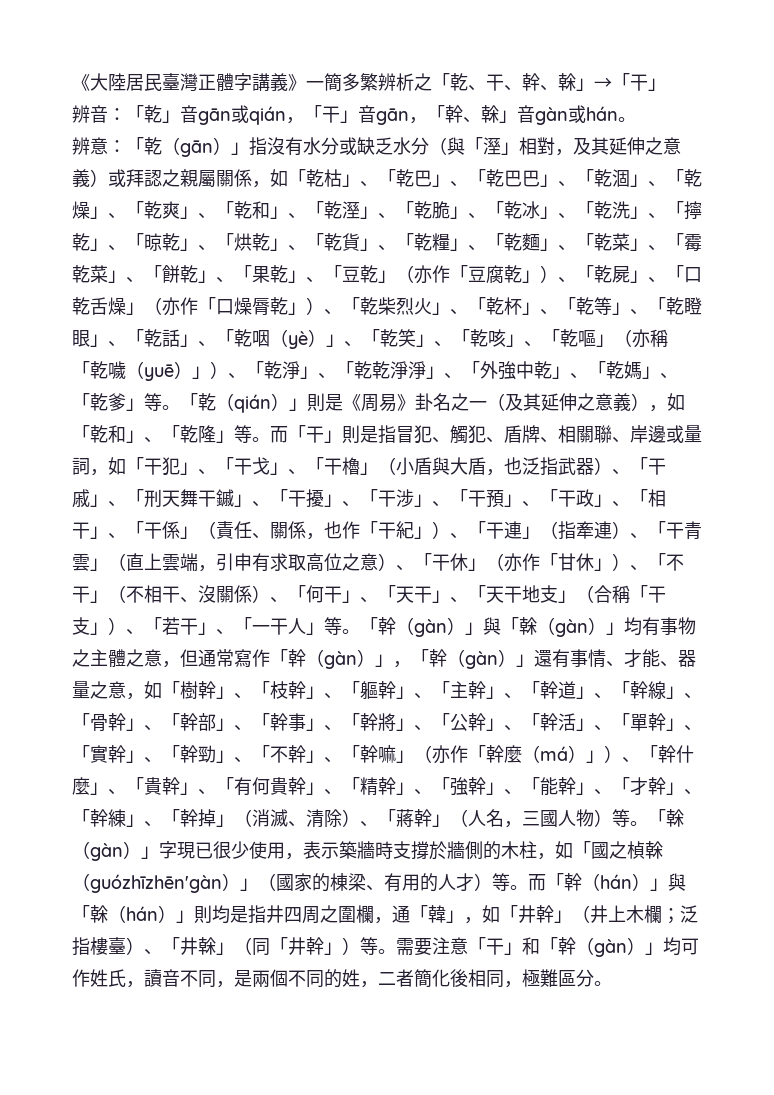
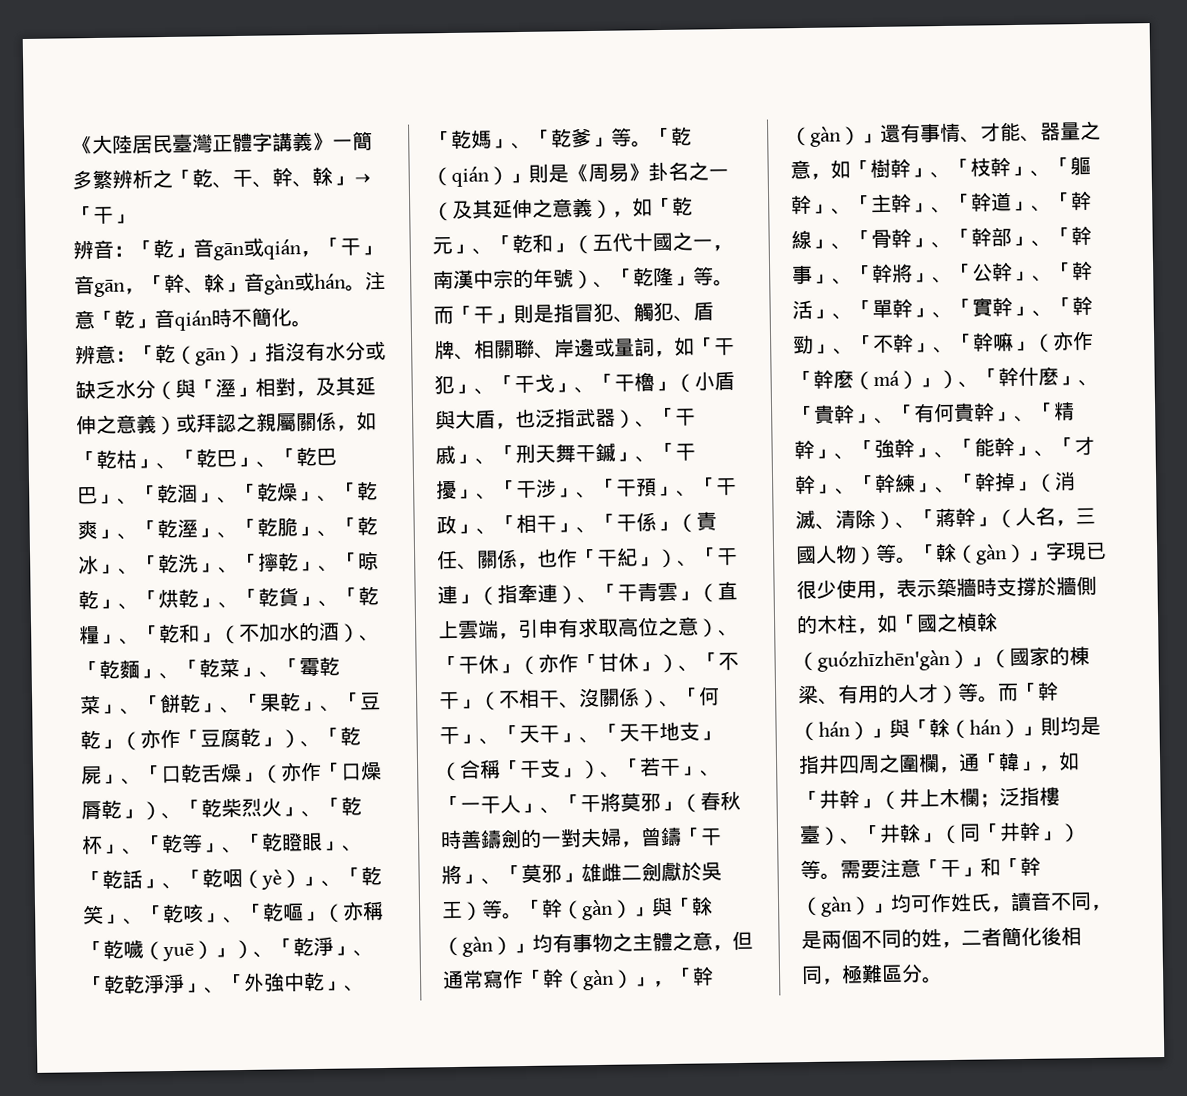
(636, 119) none -> [365,270,386,291] [74,307,312,331] 注意「乾」音qián時不簡化。
[252,201,342,219] 和」、「乾 -> (178, 528) none
(522, 242) none -> [179,621,380,645] [79,659,120,679] 和」（不加水的酒）、「乾
[108,425,144,443] 和」 -> [432,231,733,255] [433,268,594,290] 元」、「乾和」（五代十國之一，南漢中宗的年號）
(324, 628) none -> [540,790,741,814] [440,826,722,850] [441,861,722,885] [441,900,483,921] 、「干將莫邪」（春秋時善鑄劍的一對夫婦，曾鑄「干將」、「莫邪」雄雌二劍獻於吳王）

